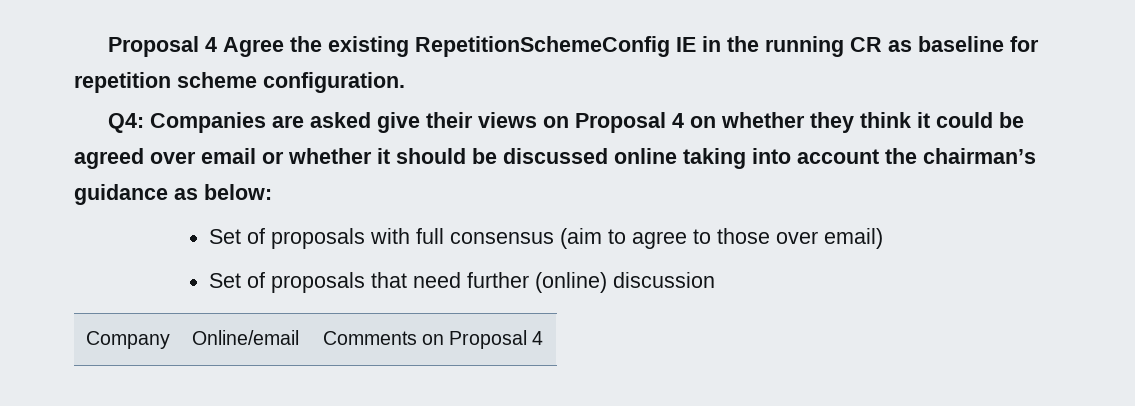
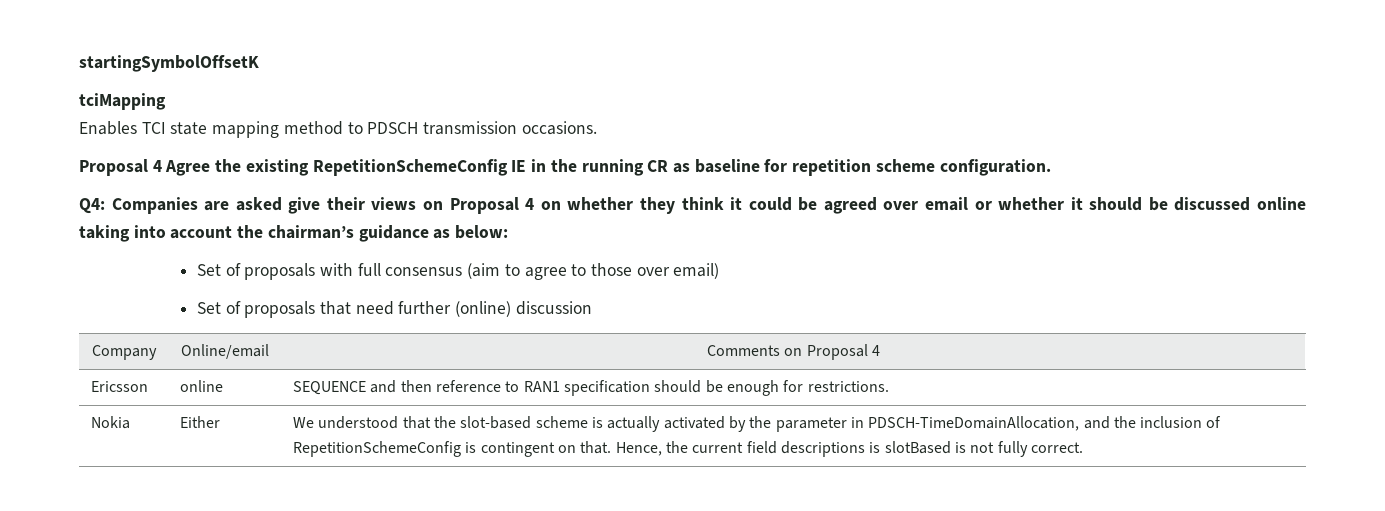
(108, 46) none -> [79,55,259,72] [79,93,166,110] [79,121,597,138] startingSymbolOffsetK // tciMapping // Enables TCI state mapping method to PDSCH transmission occasions. //
(544, 338) none -> [91,381,149,392] [180,380,224,392] [293,380,889,396] [91,416,131,429] [180,416,221,428] [293,416,1222,432] [293,441,1083,457] // Ericsson | online | SEQUENCE and then reference to RAN1 specification should be enough for restrictions. // Nokia | Either | We understood that the slot-based scheme is actually activated by the parameter in PDSCH-TimeDomainAllocation, and the inclusion of RepetitionSchemeConfig is contingent on that. Hence, the current field descriptions is slotBased is not fully correct.

